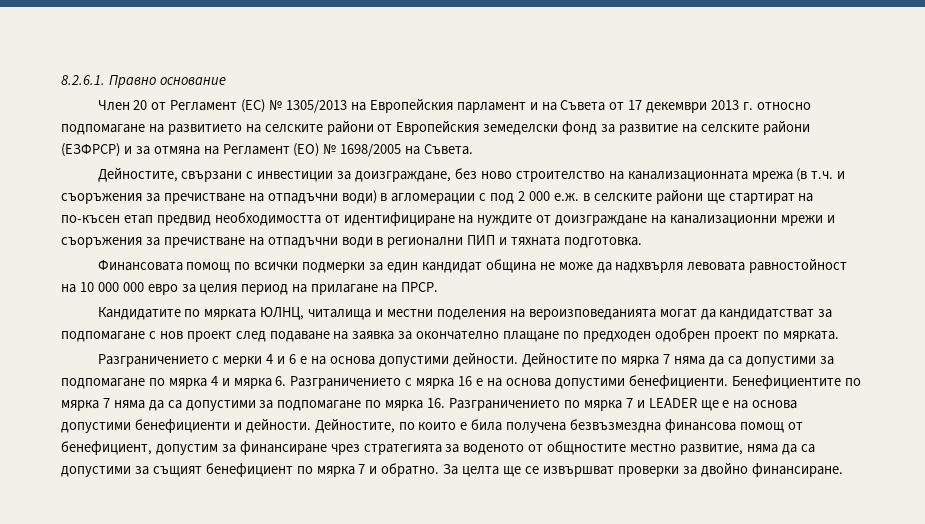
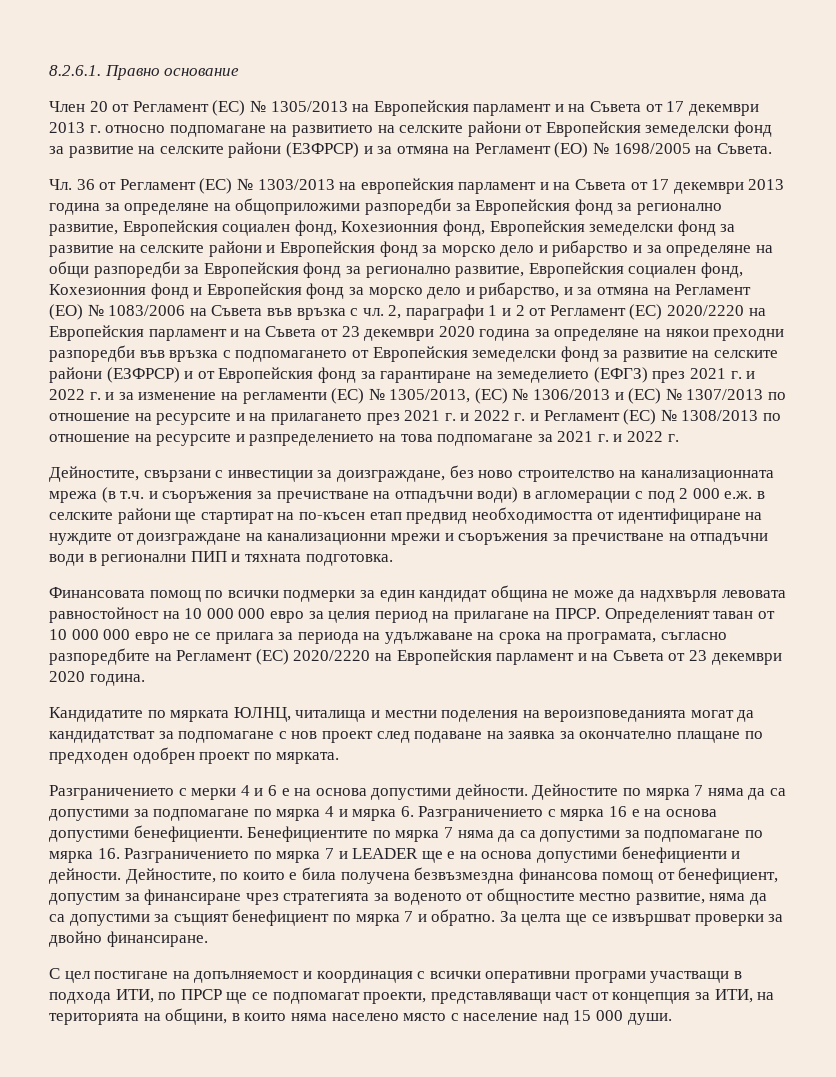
(474, 149) none -> [49,178,785,194] [49,198,722,215] [49,220,736,236] [49,240,773,257] [49,261,743,278] [49,282,752,299] [49,304,766,320] [49,325,785,341] [49,345,779,362] [49,367,756,383] [49,388,787,404] [49,409,782,425] [49,431,679,446] // Чл. 36 от Регламент (ЕС) № 1303/2013 на европейския парламент и на Съвета от 17 декември 2013 година за определяне на общоприложими разпоредби за Европейския фонд за регионално развитие, Европейския социален фонд, Кохезионния фонд, Европейския земеделски фонд за развитие на селските райони и Европейския фонд за морско дело и рибарство и за определяне на общи разпоредби за Европейския фонд за регионално развитие, Европейския социален фонд, Кохезионния фонд и Европейския фонд за морско дело и рибарство, и за отмяна на Регламент (ЕО) № 1083/2006 на Съвета във връзка с чл. 2, параграфи 1 и 2 от Регламент (ЕС) 2020/2220 на Европейския парламент и на Съвета от 23 декември 2020 година за определяне на някои преходни разпоредби във връзка с подпомагането от Европейския земеделски фонд за развитие на селските райони (ЕЗФРСР) и от Европейския фонд за гарантиране на земеделието (ЕФГЗ) през 2021 г. и 2022 г. и за изменение на регламенти (ЕС) № 1305/2013, (ЕС) № 1306/2013 и (ЕС) № 1307/2013 по отношение на ресурсите и на прилагането през 2021 г. и 2022 г. и Регламент (ЕС) № 1308/2013 по отношение на ресурсите и разпределението на това подпомагане за 2021 г. и 2022 г.
(439, 287) none -> [604,608,775,623] [49,629,727,644] [49,648,782,665] [49,671,145,686] Определеният таван от 10 000 000 евро не се прилага за периода на удължаване на срока на програмата, съгласно разпоредбите на Регламент (ЕС) 2020/2220 на Европейския парламент и на Съвета от 23 декември 2020 година.
(843, 470) none -> [49,968,743,983] [49,989,775,1004] [49,1008,672,1025] // С цел постигане на допълняемост и координация с всички оперативни програми участващи в подхода ИТИ, по ПРСР ще се подпомагат проекти, представляващи част от концепция за ИТИ, на територията на общини, в които няма населено място с население над 15 000 души.

